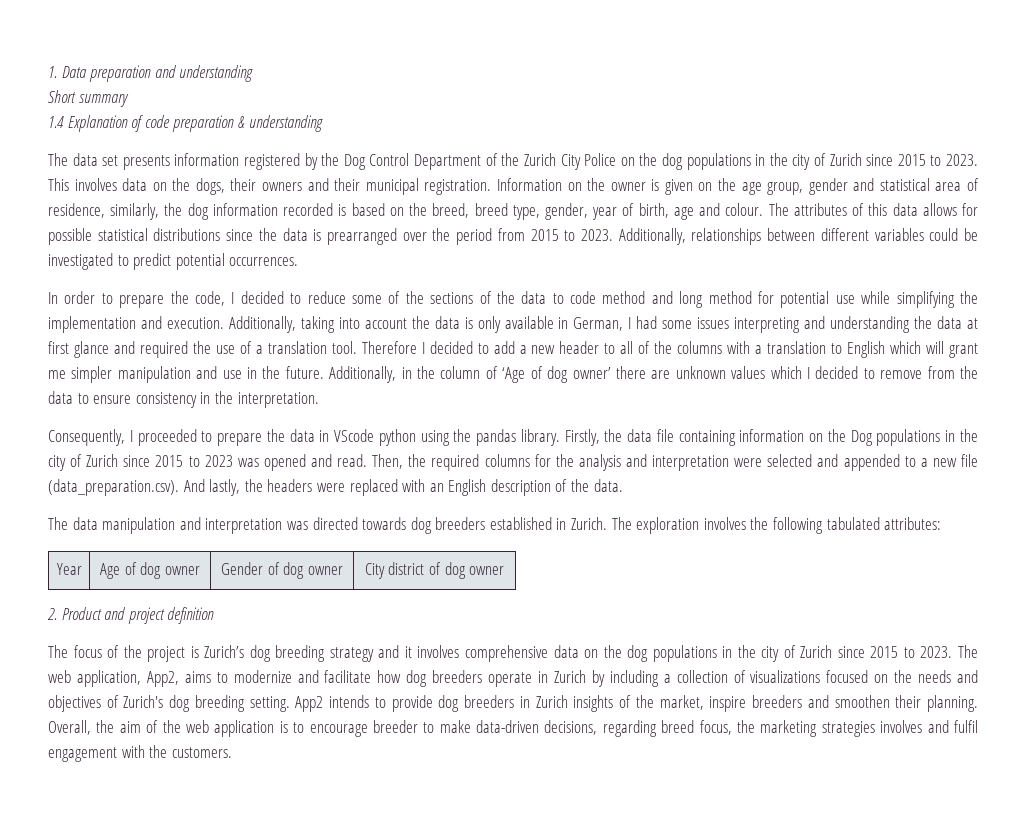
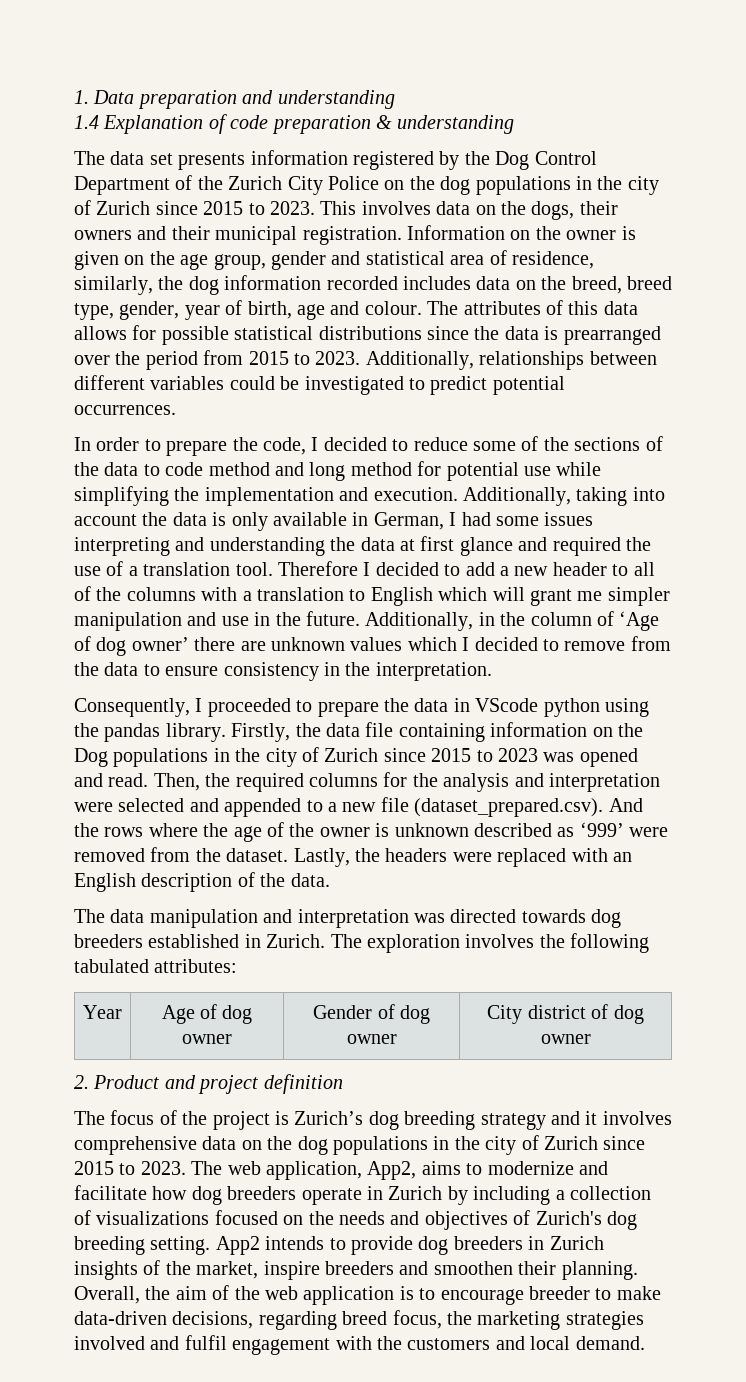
[48,90,129,107] // Short summary -> (395, 99) none
[338,203,385,216] is based -> [403,276,511,290] includes data
[48,479,241,496] (data_preparation.csv). And lastly, -> [414,798,643,817] [74,822,669,842] [74,847,350,867] (dataset_prepared.csv). And the rows where the age of the owner is unknown described as ‘999’ were removed from the dataset. Lastly,
[880,720,923,733] involves -> [74,1336,145,1350] involved
[171,747,232,758] customers. -> [407,1336,645,1350] customers and local demand.

